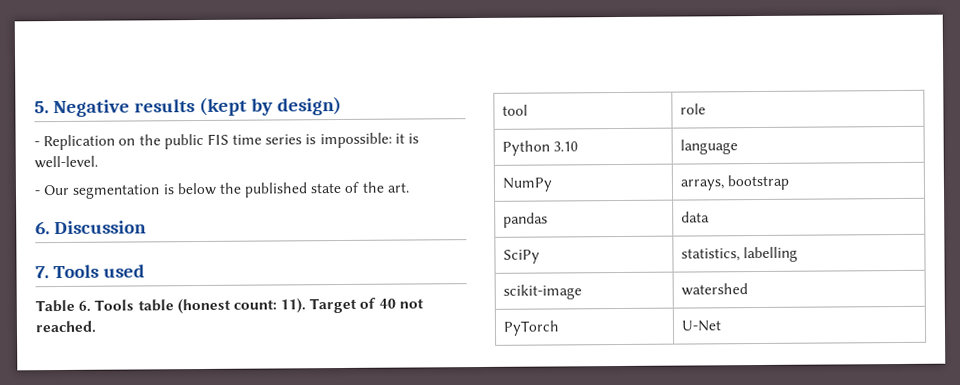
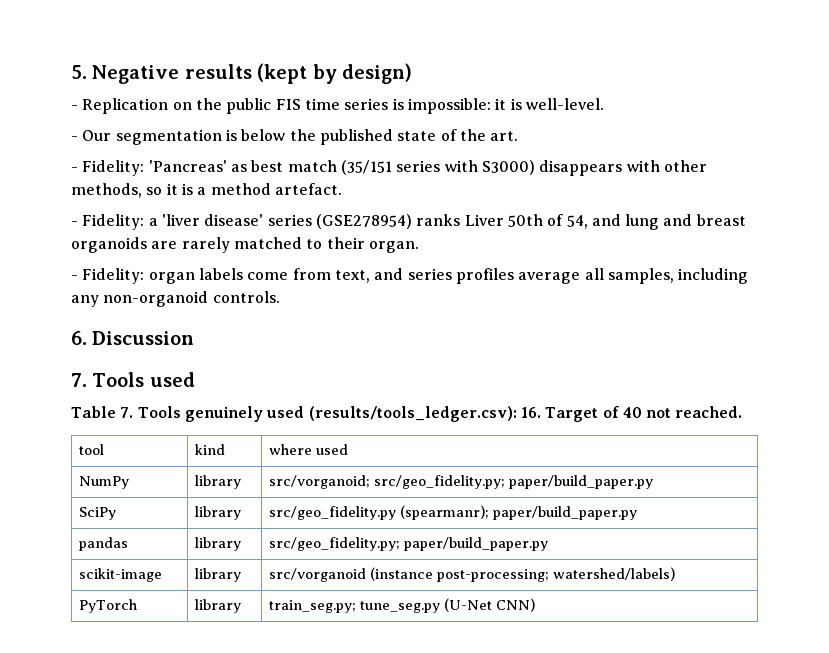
(409, 187) none -> [71,160,707,176] [71,183,342,198] [71,214,746,230] [71,237,419,253] [71,268,749,284] [71,291,280,307] // - Fidelity: 'Pancreas' as best match (35/151 series with S3000) disappears with other methods, so it is a method artefact. // - Fidelity: a 'liver disease' series (GSE278954) ranks Liver 50th of 54, and lung and breast organoids are rarely matched to their organ. // - Fidelity: organ labels come from text, and series profiles average all samples, including any non-organoid controls.
[78,298,307,315] 6. Tools table (honest count: 11). -> [120,406,541,422] 7. Tools genuinely used (results/tools_ledger.csv): 16.
[679,103,706,115] [501,140,578,156] [679,139,738,155] [501,177,552,192] [679,174,789,191] [502,212,548,228] [680,211,710,223] [502,249,540,264] [680,246,798,263] [502,284,582,300] [680,283,748,296] [502,320,560,336] [680,320,721,332] role // Python 3.10 | language // NumPy | arrays, bootstrap // pandas | data // SciPy | statistics, labelling // scikit-image | watershed // PyTorch | U-Net -> [195,444,226,455] [269,444,349,455] [79,476,130,489] [195,475,242,489] [269,475,654,489] [79,507,117,520] [195,506,242,520] [269,505,638,520] [79,537,129,551] [195,537,242,551] [269,537,549,551] [79,568,163,582] [195,568,242,582] [269,567,676,582] [79,599,138,613] [195,599,242,613] [269,598,536,613] kind | where used // NumPy | library | src/vorganoid; src/geo_fidelity.py; paper/build_paper.py // SciPy | library | src/geo_fidelity.py (spearmanr); paper/build_paper.py // pandas | library | src/geo_fidelity.py; paper/build_paper.py // scikit-image | library | src/vorganoid (instance post-processing; watershed/labels) // PyTorch | library | train_seg.py; tune_seg.py (U-Net CNN)

